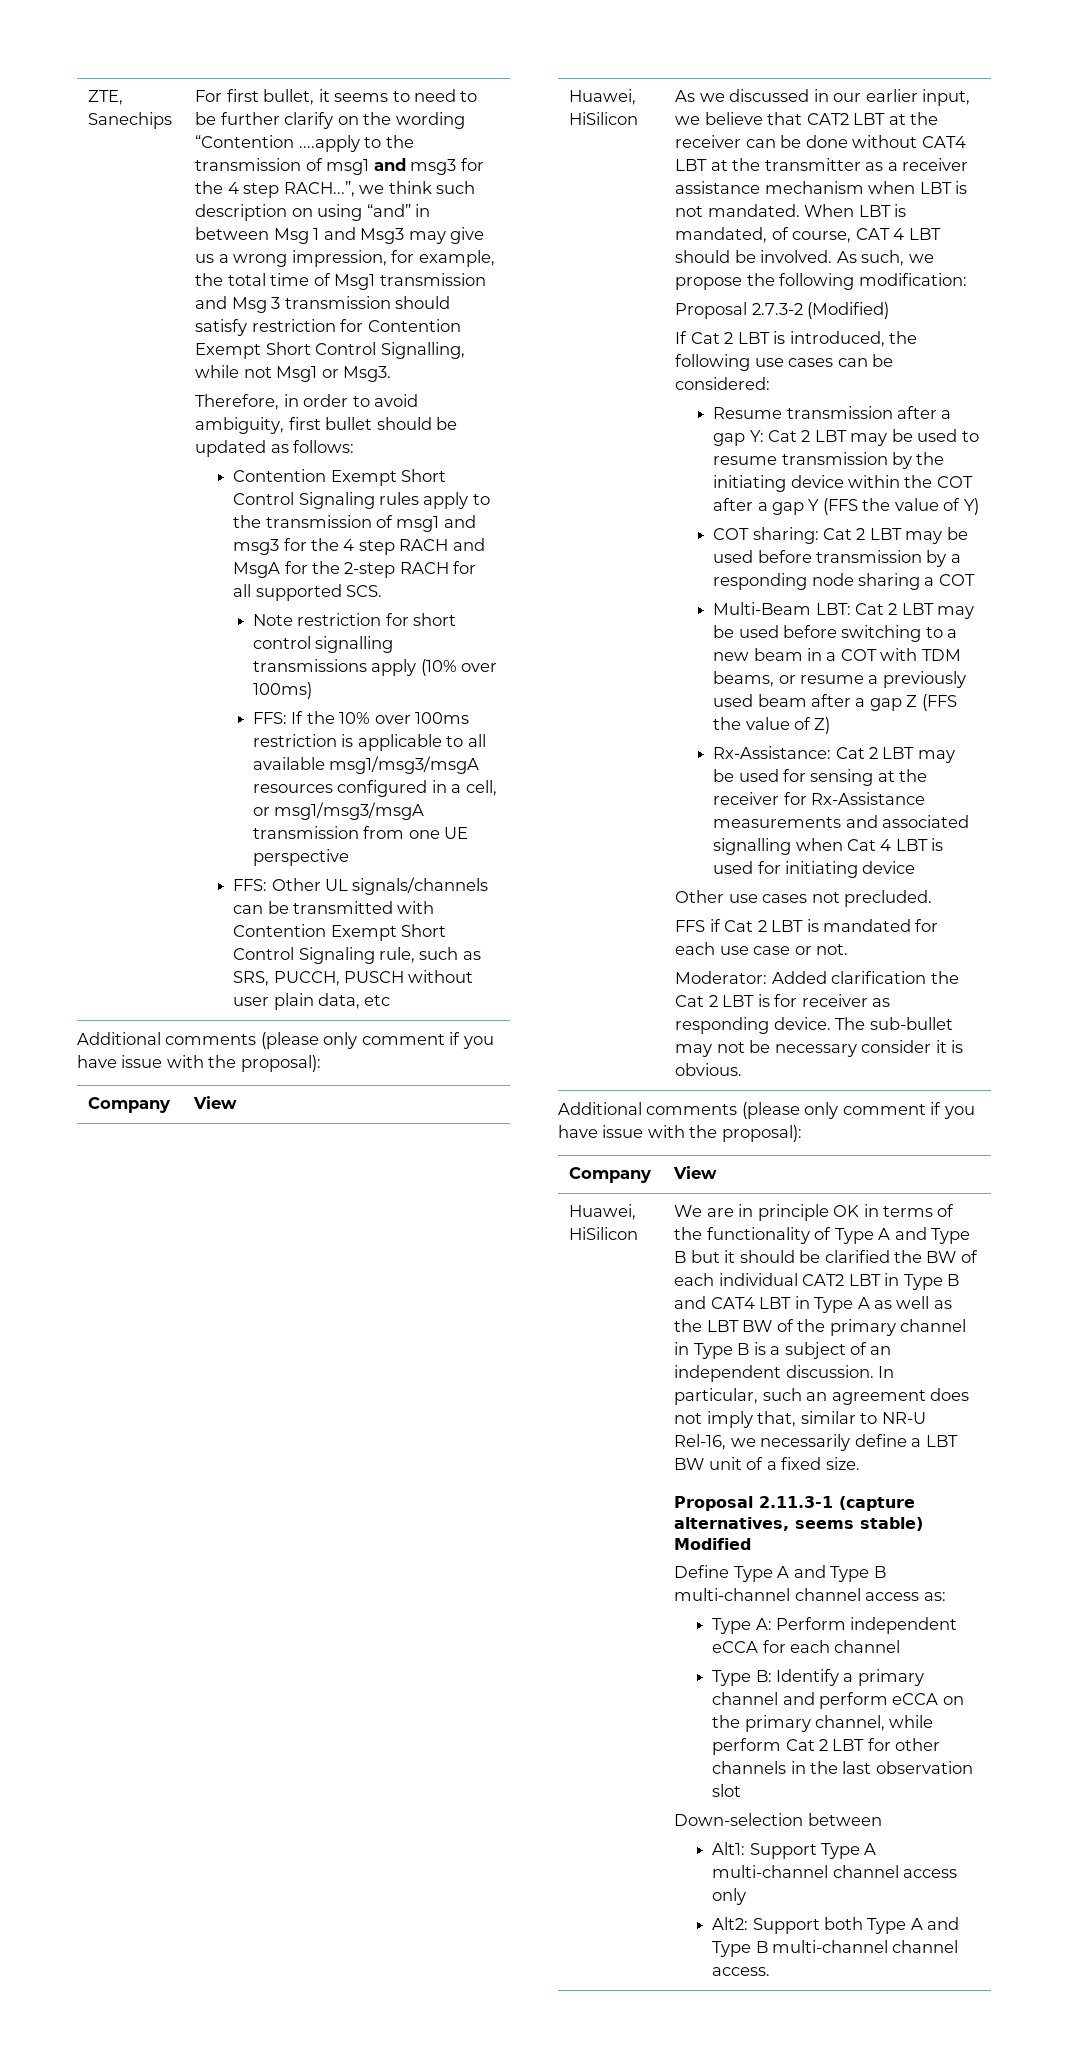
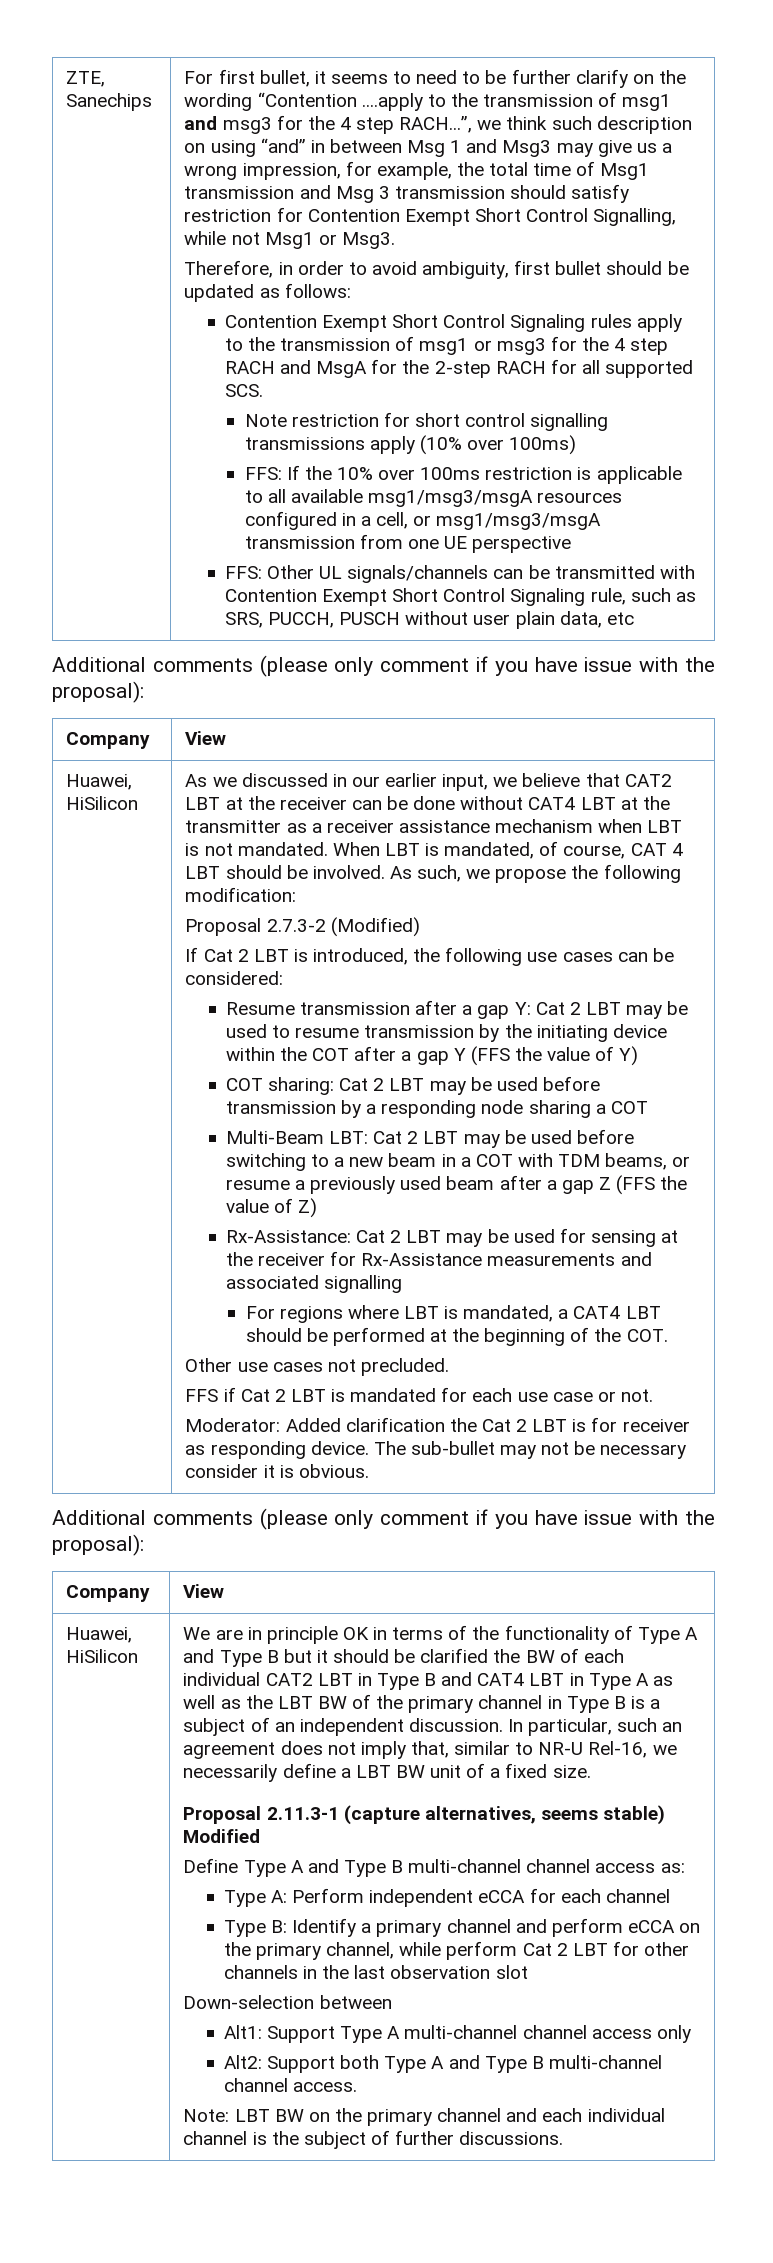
[443,515,476,528] and -> [473,340,492,351] or
[795,838,944,851] [713,861,916,878] when Cat 4 LBT is used for initiating device -> [245,1305,661,1323] [245,1327,668,1346] // For regions where LBT is mandated, a CAT4 LBT should be performed at the beginning of the COT.
(771, 1971) none -> [183,2108,665,2126] [183,2130,564,2149] // Note: LBT BW on the primary channel and each individual channel is the subject of further discussions.

